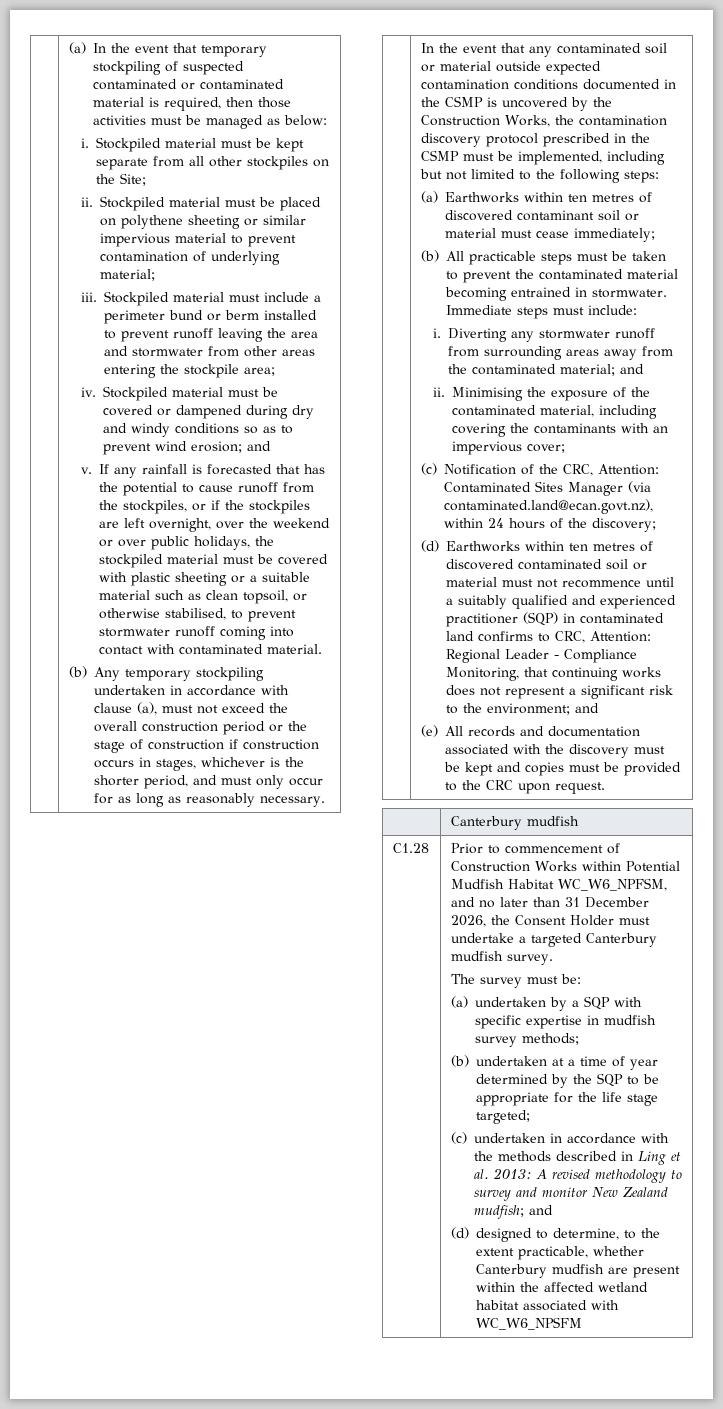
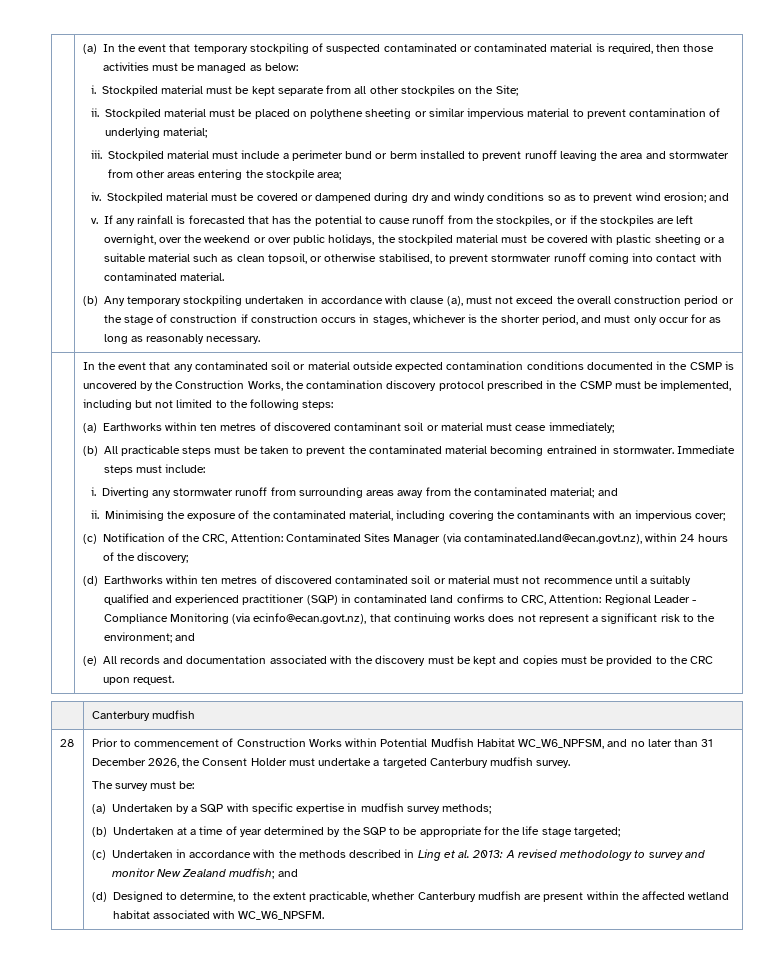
[445,667,519,681] Monitoring, -> [169,613,367,624] Monitoring (via ecinfo@ecan.govt.nz),
[392,843,429,853] C1.28 -> [59,739,74,747] 28
[474,997,546,1007] undertaken -> [111,804,173,812] Undertaken
[475,1056,547,1066] undertaken -> [112,827,174,835] Undertaken
[473,1133,545,1143] undertaken -> [111,850,173,858] Undertaken
[475,1228,532,1242] designed -> [112,891,163,902] Designed
[475,1317,582,1330] WC_W6_NPSFM -> [238,911,325,920] WC_W6_NPSFM.

